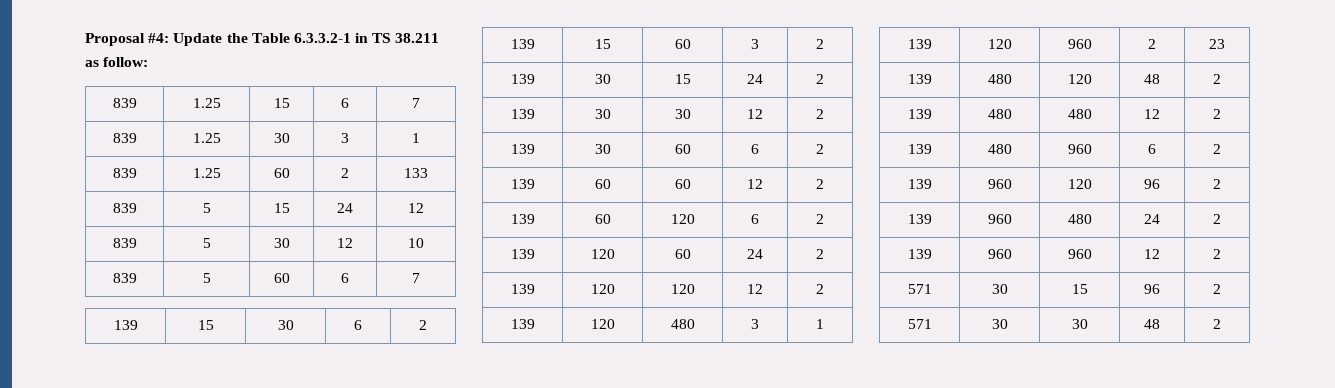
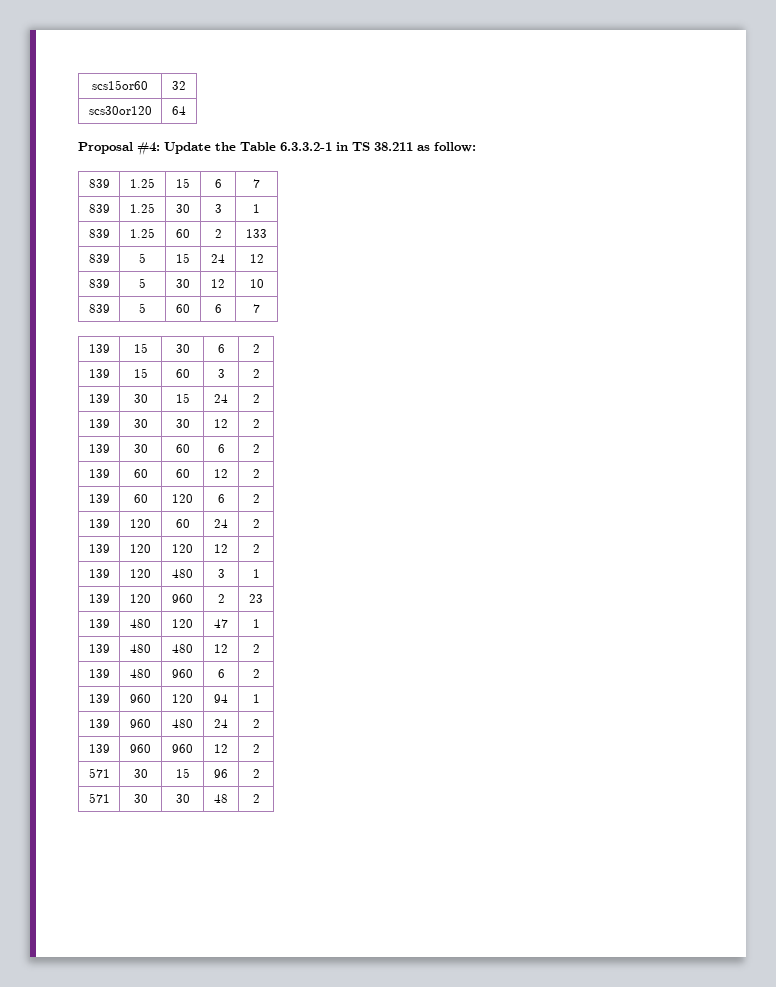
(85, 39) none -> [92,80,148,90] [172,81,186,90] [88,106,152,115] [172,106,186,115] scs15or60 | 32 // scs30or120 | 64 //
[1144,74,1160,84] [1213,74,1221,84] 48 | 2 -> [214,619,228,628] [252,619,260,628] 47 | 1
[1144,179,1160,189] [1213,179,1221,189] 96 | 2 -> [214,694,228,703] [252,694,260,703] 94 | 1

